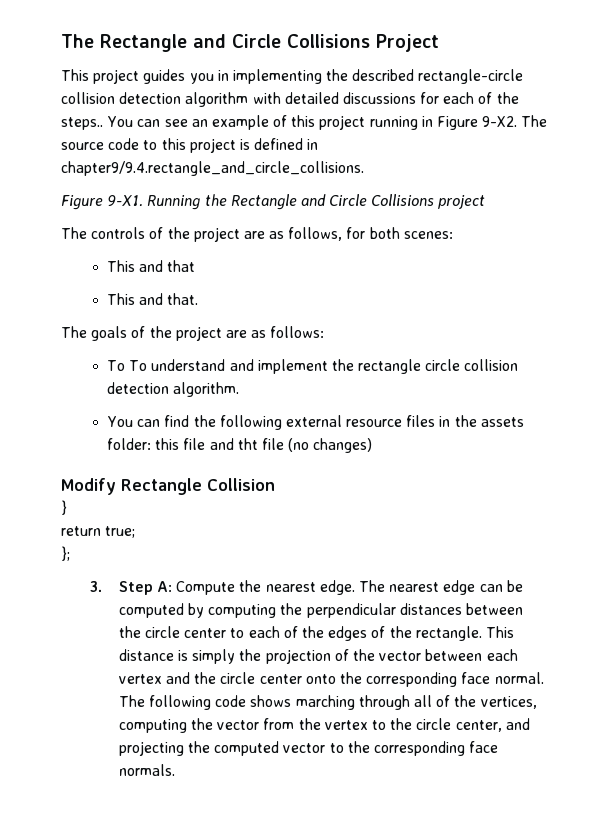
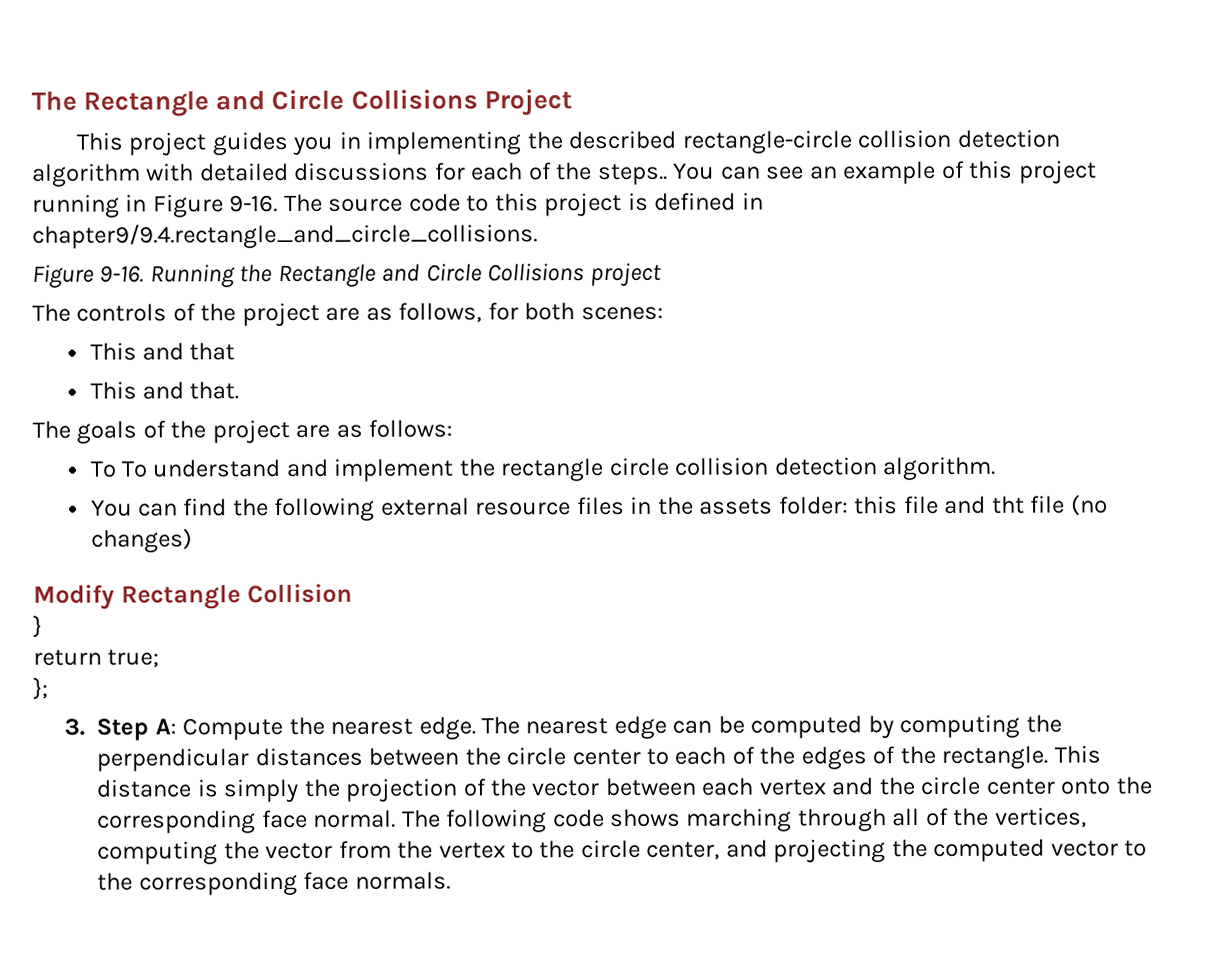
[482,116,518,127] 9-X2. -> [229,195,279,213] 9-16.
[107,195,144,207] 9-X1. -> [99,265,145,283] 9-16.

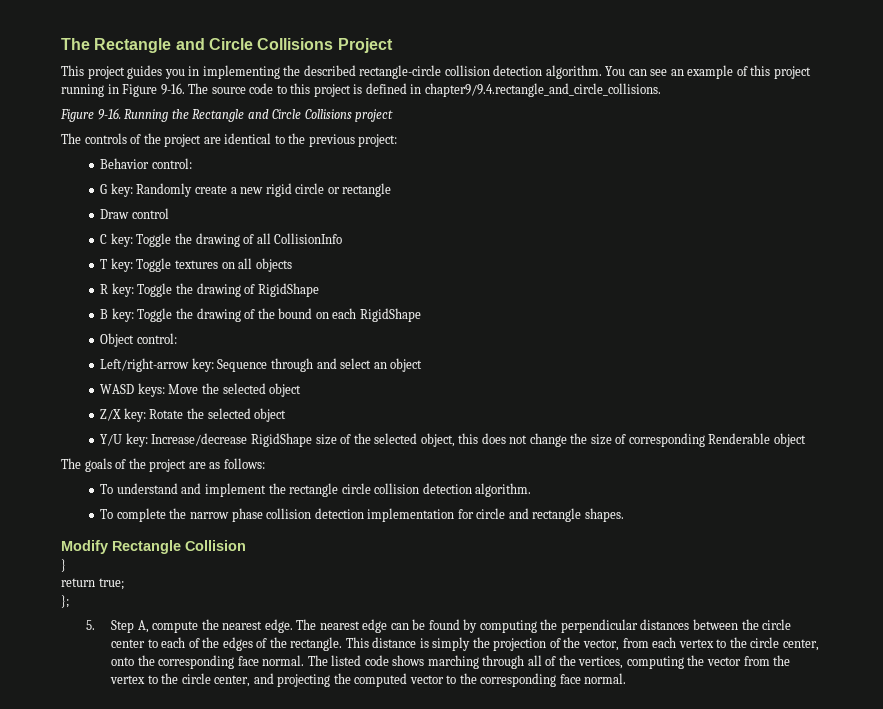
[32,162,668,187] algorithm with detailed discussions for each of the steps.. -> [545,65,602,79] algorithm.
[365,302,664,323] [89,342,236,361] [89,381,240,400] as follows, for both scenes: // This and that // This and that. -> [224,133,398,147] [100,158,192,169] [100,183,392,197] [100,208,169,219] [100,233,343,247] [100,258,292,272] [100,283,319,297] [100,308,421,322] [100,333,177,347] [100,358,423,372] [100,383,302,397] [100,408,287,422] [100,433,806,447] identical to the previous project: // Behavior control: // G key: Randomly create a new rigid circle or rectangle // Draw control // C key: Toggle the drawing of all CollisionInfo // T key: Toggle textures on all objects // R key: Toggle the drawing of RigidShape // B key: Toggle the drawing of the bound on each RigidShape // Object control: // Left/right-arrow key: Sequence through and select an object // WASD keys: Move the selected object // Z/X key: Rotate the selected object // Y/U key: Increase/decrease RigidShape size of the selected object, this does not change the size of corresponding Renderable object
[120,460,147,478] To -> (114, 489) none
[90,494,1108,522] [90,528,193,553] You can find the following external resource files in the assets folder: this file and tht file (no changes) -> [100,508,624,522] To complete the narrow phase collision detection implementation for circle and rectangle shapes.
[64,718,284,741] 3. Step A: Compute -> [86,620,199,633] 5. Step A, compute
[750,715,863,739] computed -> [428,619,460,630] found
[531,777,697,797] vector between -> [582,638,649,651] vector, from
[831,776,1055,796] and the circle center -> [716,637,819,651] to the circle center,
[446,809,548,833] following -> [331,655,362,666] listed
[354,871,451,890] normals. -> [584,673,627,684] normal.

